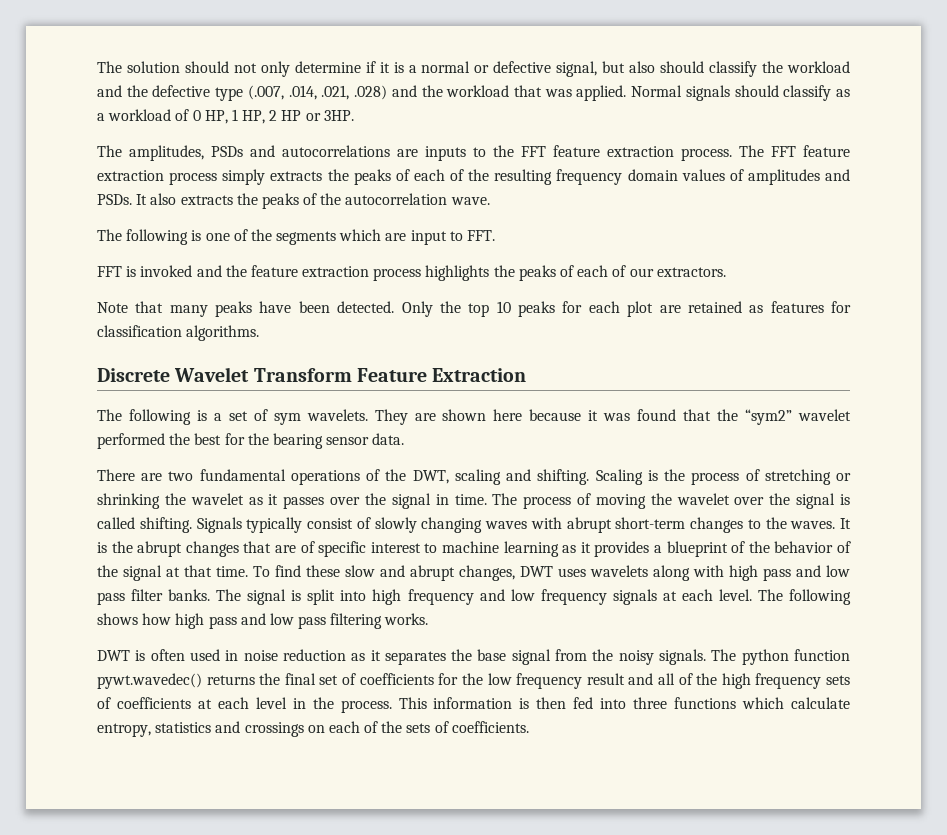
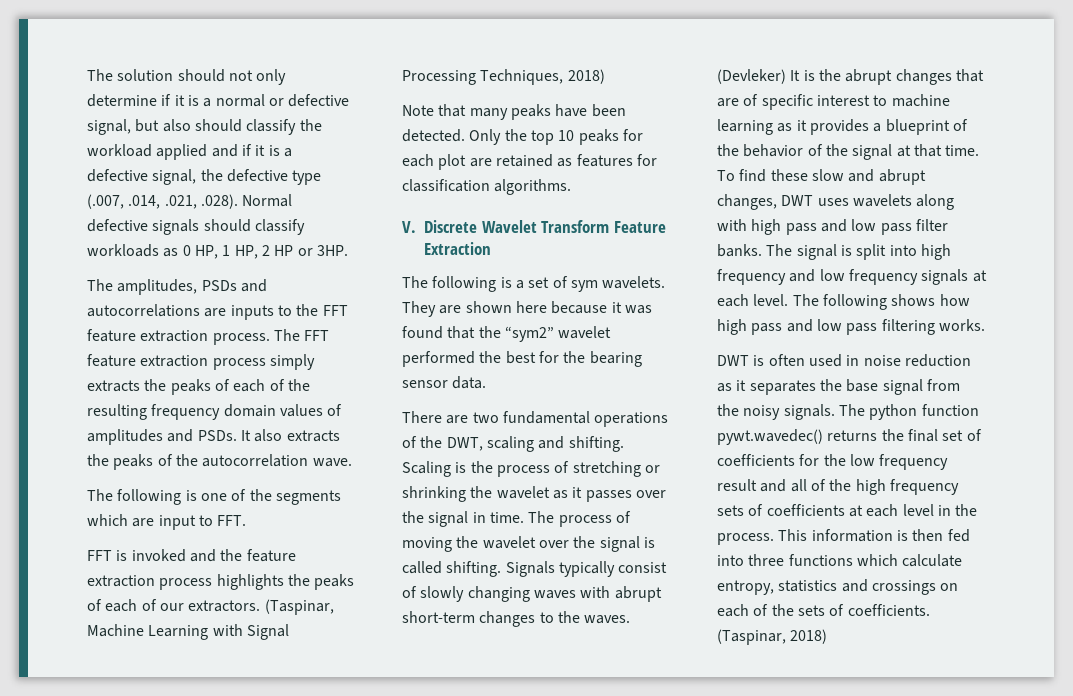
[97,85,122,97] and -> [156,144,292,160] [87,169,197,185] applied and if it is a defective signal,
[354,85,850,101] [97,109,190,121] .028) and the workload that was applied. Normal signals should classify as a workload of -> [200,194,293,209] [87,219,305,235] [87,244,179,257] .028). Normal defective signals should classify workloads as
(726, 272) none -> [264,599,334,615] [87,624,289,640] [402,69,605,85] (Taspinar, Machine Learning with Signal Processing Techniques, 2018)
(260, 333) none -> [402,221,416,233] V.
(836, 525) none -> [717,69,786,84] (Devleker)
(529, 727) none -> [717,629,828,645] (Taspinar, 2018)

